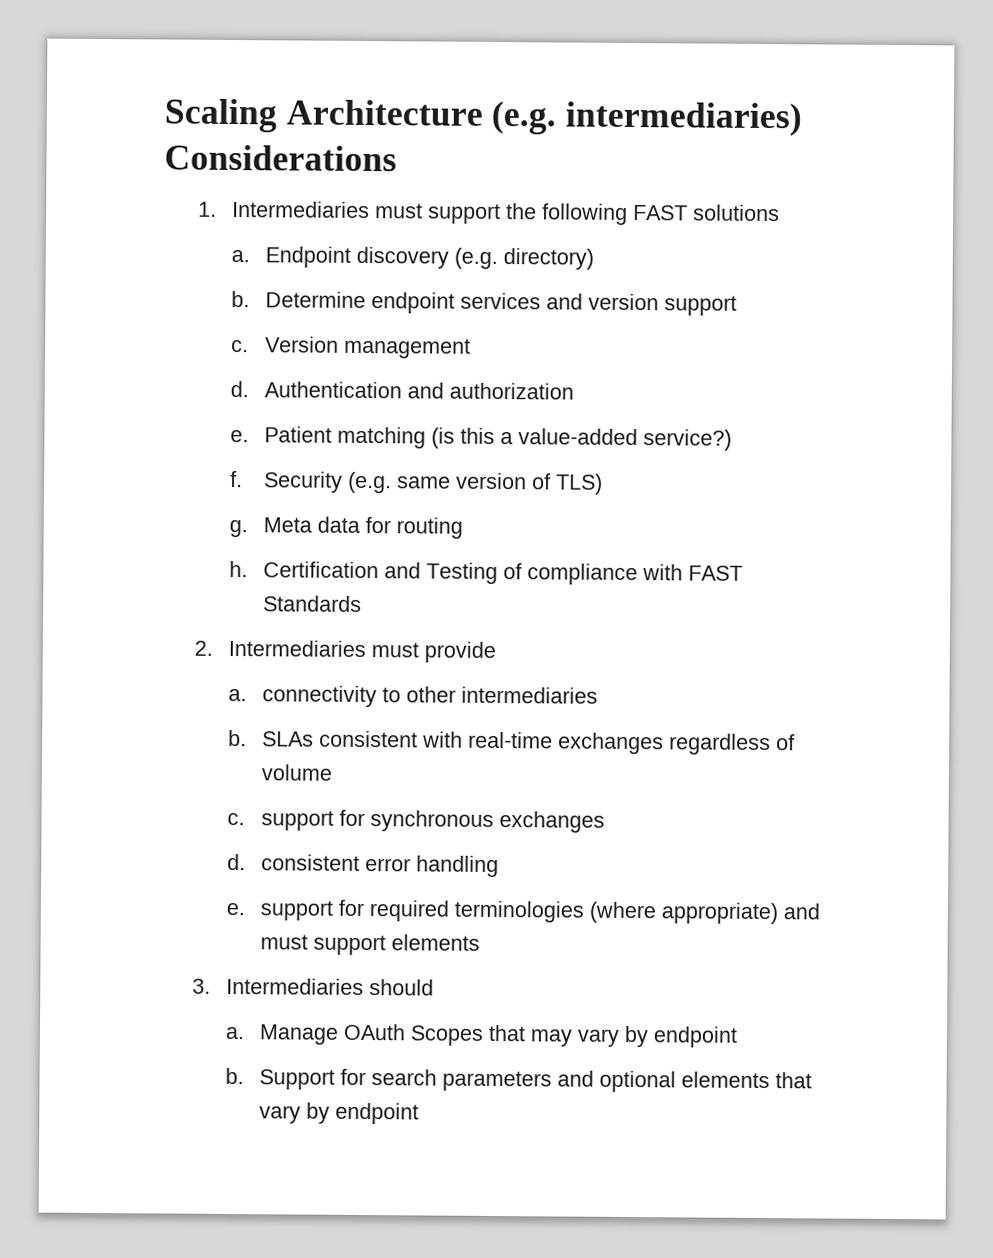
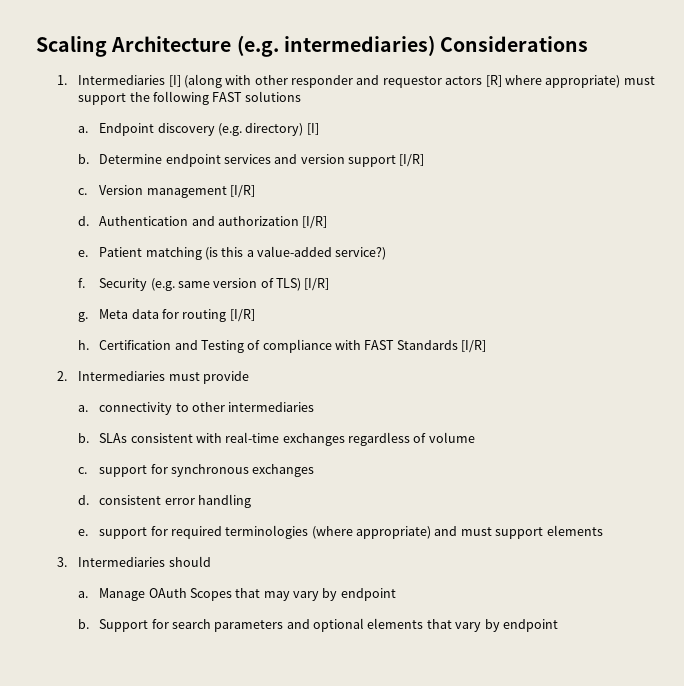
(371, 210) none -> [168,74,621,88] [I] (along with other responder and requestor actors [R] where appropriate)
(595, 259) none -> [306,123,319,135] [I]
(738, 305) none -> [399,154,425,167] [I/R]
(472, 348) none -> [229,185,255,198] [I/R]
(575, 391) none -> [302,216,328,229] [I/R]
(604, 484) none -> [304,278,330,291] [I/R]
(464, 528) none -> [229,309,255,322] [I/R]
(363, 603) none -> [461,340,487,353] [I/R]

